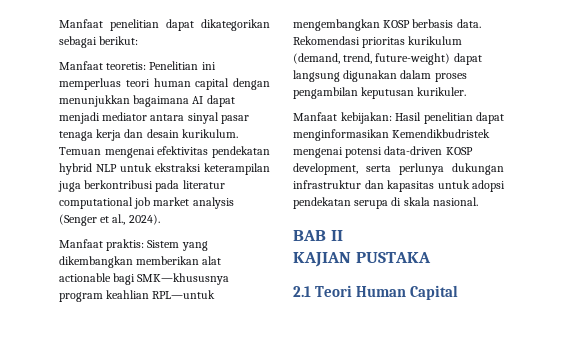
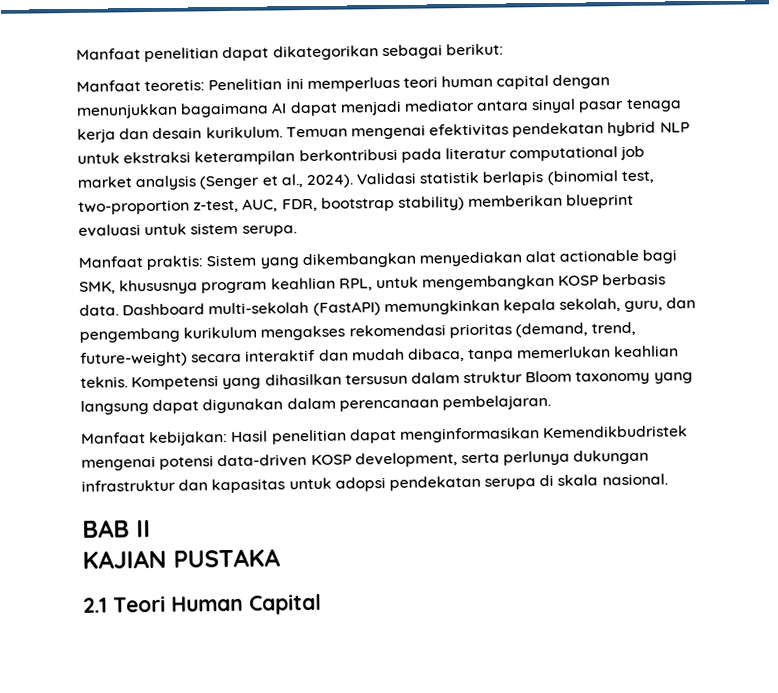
[58,181,81,192] juga -> (296, 158) none
(160, 219) none -> [356,170,654,186] [78,193,635,215] [78,222,297,237] Validasi statistik berlapis (binomial test, two-proportion z-test, AUC, FDR, bootstrap stability) memberikan blueprint evaluasi untuk sistem serupa.
[136,256,200,265] memberikan -> [418,251,522,267] menyediakan
[137,273,230,285] [59,290,216,302] [293,19,481,31] [293,36,463,48] [293,53,482,65] [293,70,467,82] [293,87,467,99] SMK—khususnya program keahlian RPL—untuk mengembangkan KOSP berbasis data. Rekomendasi prioritas kurikulum (demand, trend, future-weight) dapat langsung digunakan dalam proses pengambilan keputusan kurikuler. -> [79,273,667,295] [79,297,697,316] [79,321,637,343] [80,345,680,367] [80,370,693,391] [80,394,551,415] SMK, khususnya program keahlian RPL, untuk mengembangkan KOSP berbasis data. Dashboard multi-sekolah (FastAPI) memungkinkan kepala sekolah, guru, dan pengembang kurikulum mengakses rekomendasi prioritas (demand, trend, future-weight) secara interaktif dan mudah dibaca, tanpa memerlukan keahlian teknis. Kompetensi yang dihasilkan tersusun dalam struktur Bloom taxonomy yang langsung dapat digunakan dalam perencanaan pembelajaran.

